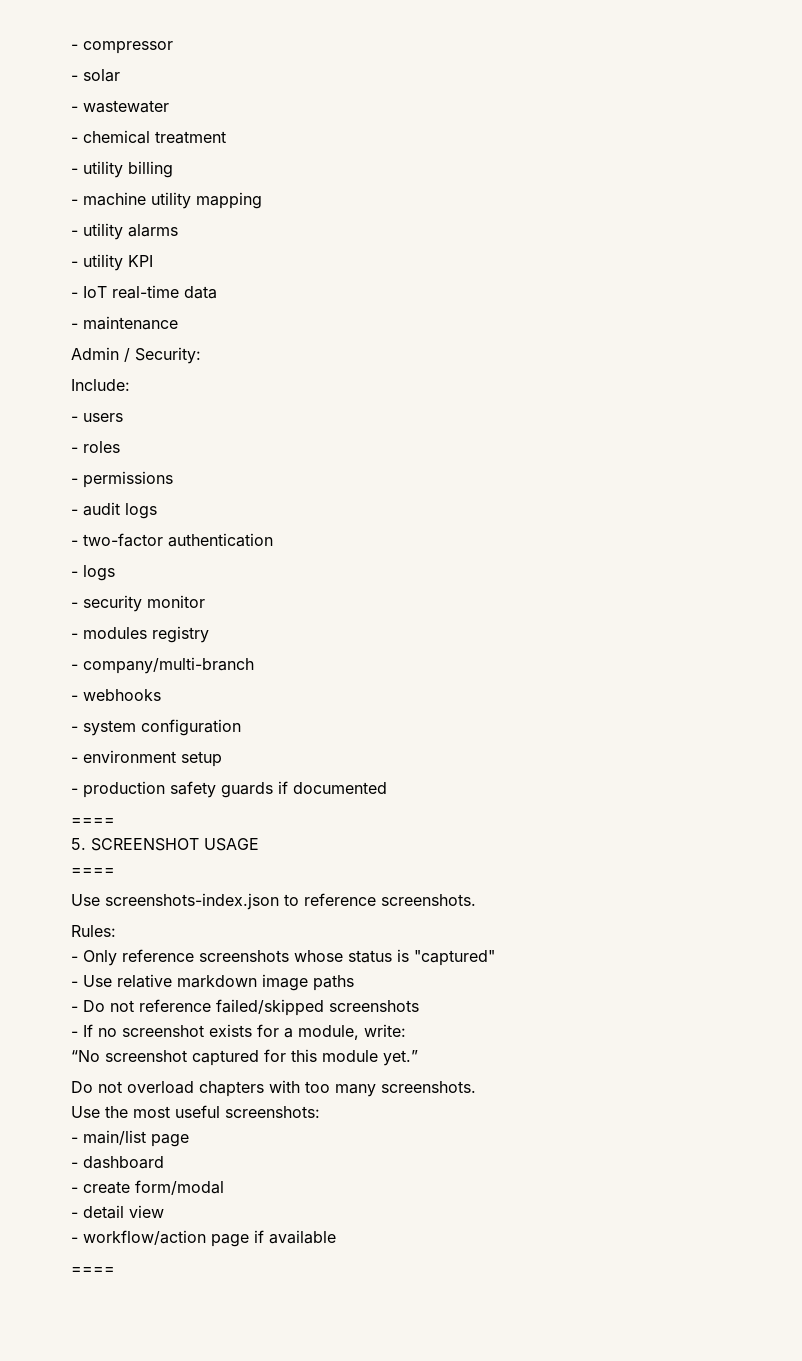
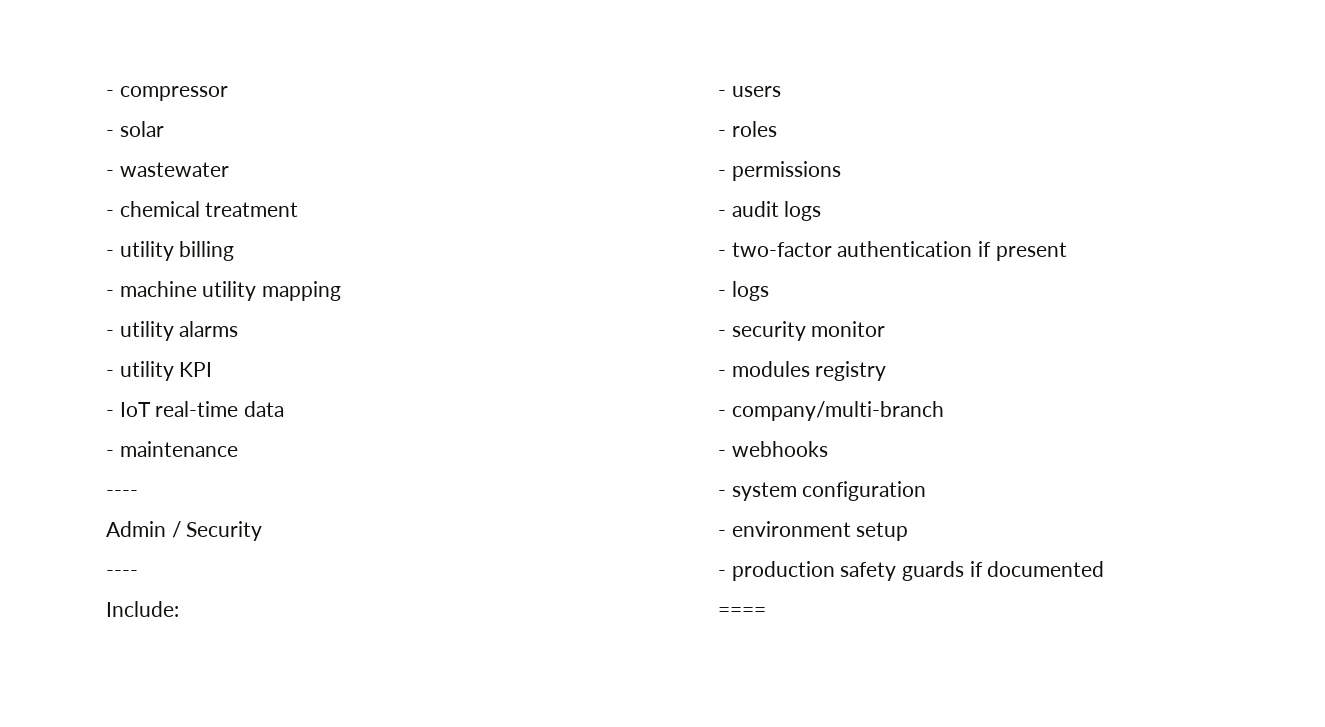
(178, 323) none -> [106,490,138,497] // ----
[135,347,201,364] Security: -> [186,521,263,541] [106,570,138,577] Security // ----
(273, 540) none -> [978,241,1067,261] if present
[71,838,259,851] [71,868,115,875] [71,893,476,910] [71,925,116,937] [71,949,495,966] [71,974,354,991] [71,999,419,1016] [71,1024,406,1040] [71,1049,418,1066] [71,1080,476,1097] [71,1105,320,1118] [71,1130,189,1147] [71,1156,164,1169] [71,1180,224,1195] [71,1205,164,1219] [71,1230,336,1247] [71,1267,115,1274] // 5. SCREENSHOT USAGE // ==== // Use screenshots-index.json to reference screenshots. // Rules: // - Only reference screenshots whose status is "captured" // - Use relative markdown image paths // - Do not reference failed/skipped screenshots // - If no screenshot exists for a module, write: // “No screenshot captured for this module yet.” // Do not overload chapters with too many screenshots. // Use the most useful screenshots: // - main/list page // - dashboard // - create form/modal // - detail view // - workflow/action page if available // ==== -> (766, 612) none

